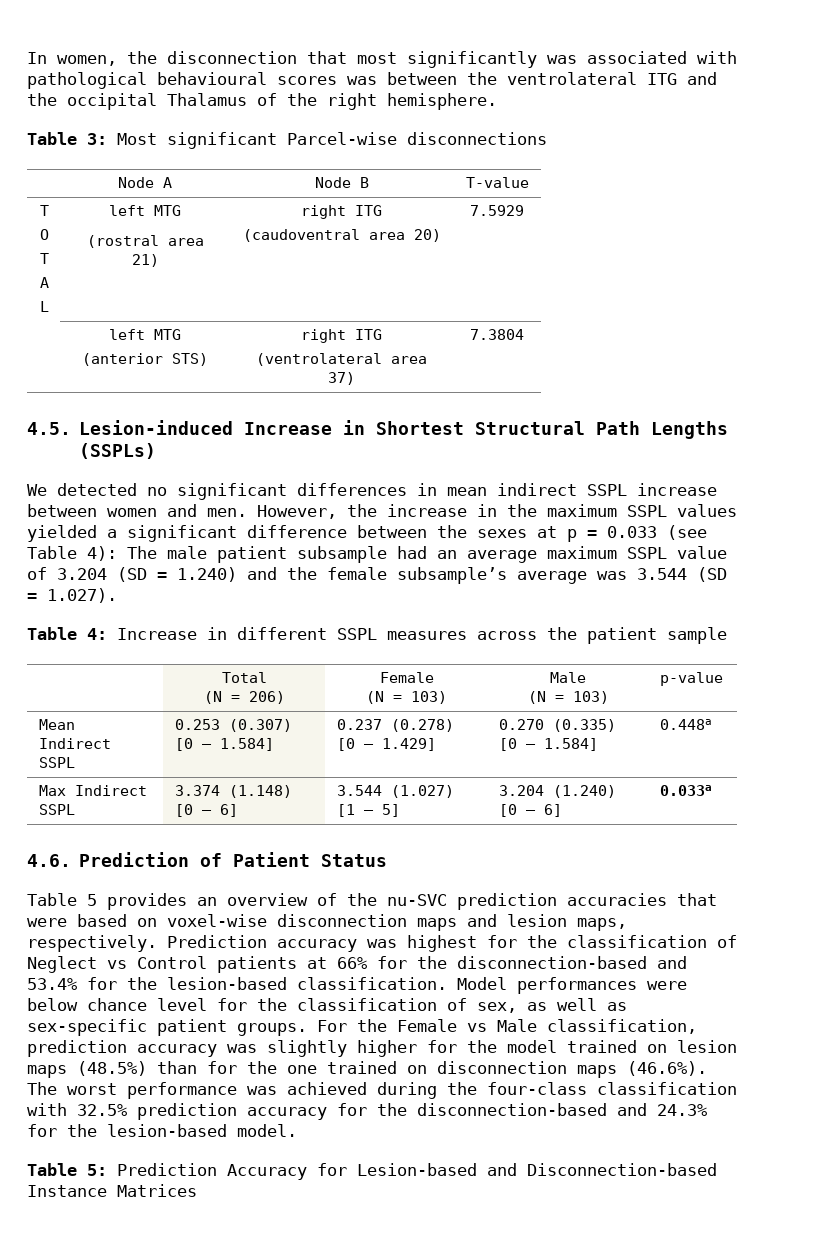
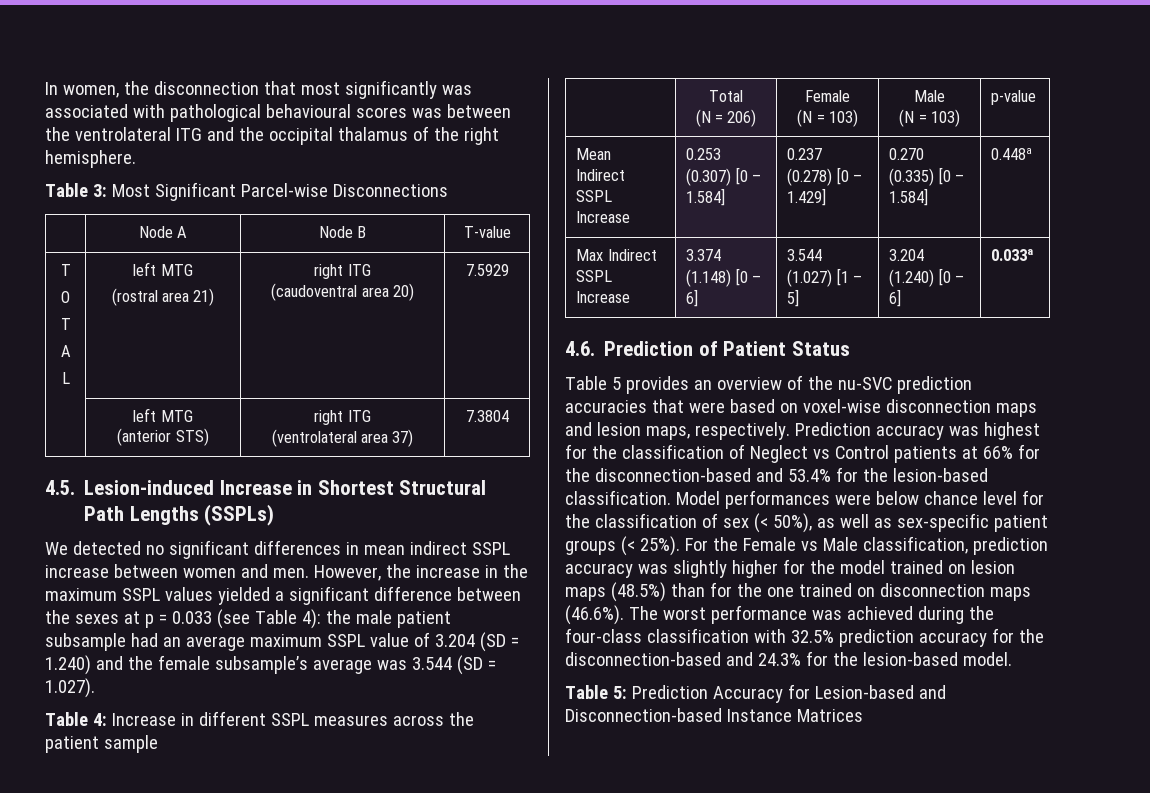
[167,93,247,106] Thalamus -> [337,127,408,141] thalamus
[167,132,547,149] significant Parcel-wise disconnections -> [154,182,448,201] Significant Parcel-wise Disconnections
[127,546,157,559] The -> [325,610,351,624] the
(75, 762) none -> [576,211,631,223] Increase
(75, 809) none -> [576,291,631,303] Increase
[477,1002,517,1013] sex, -> [722,513,812,533] sex (< 50%),
[237,1023,307,1036] groups. -> [565,536,680,556] groups (< 25%).

